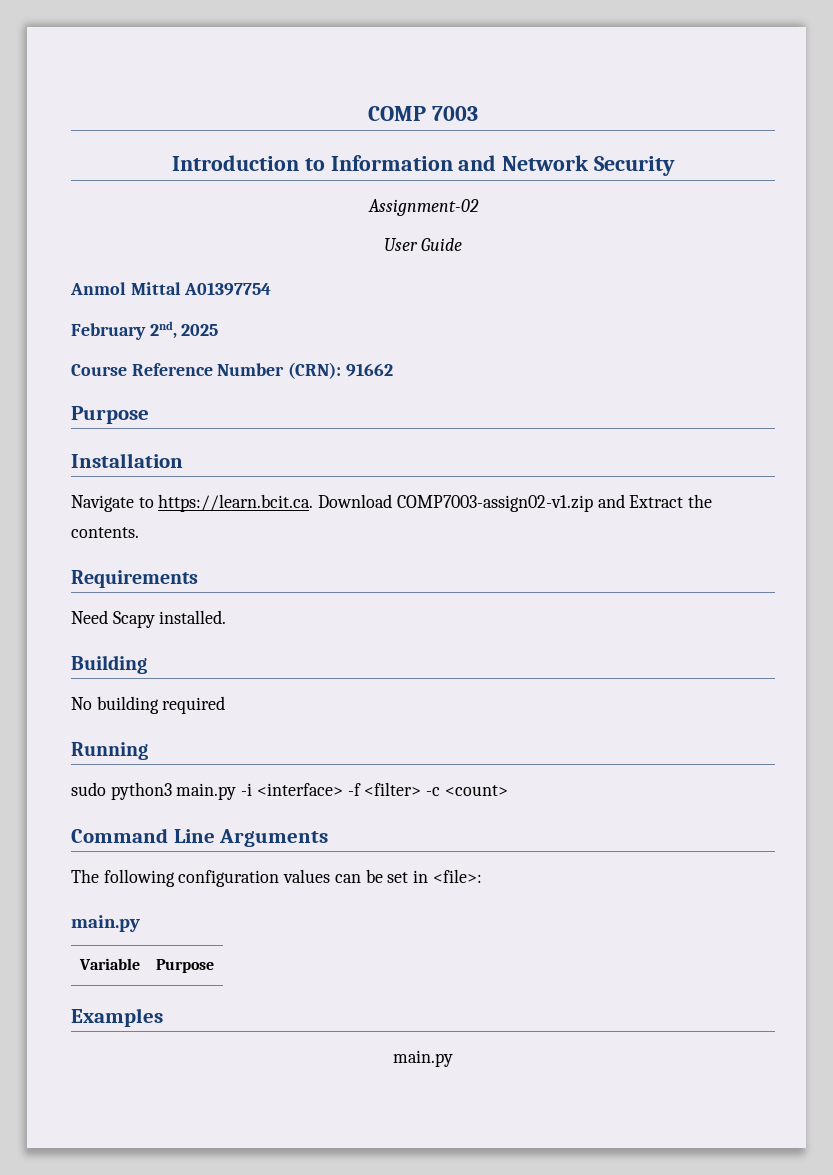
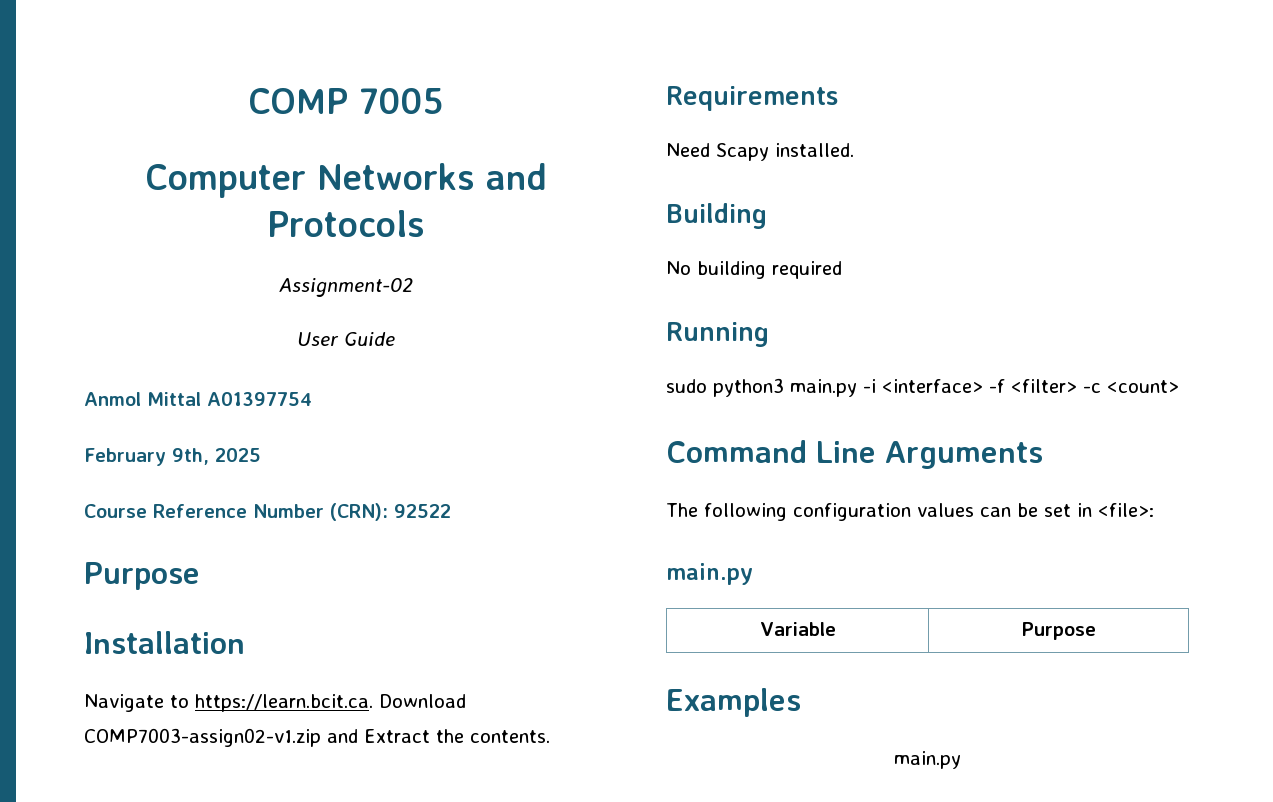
[431,106,478,121] [171,155,676,176] 7003 // Introduction to Information and Network Security -> [358,88,444,114] [144,163,547,198] [266,210,425,237] 7005 // Computer Networks and Protocols
[149,321,177,339] 2nd, -> [171,448,209,465] 9th,
[345,363,393,377] 91662 -> [394,504,451,518] 92522

